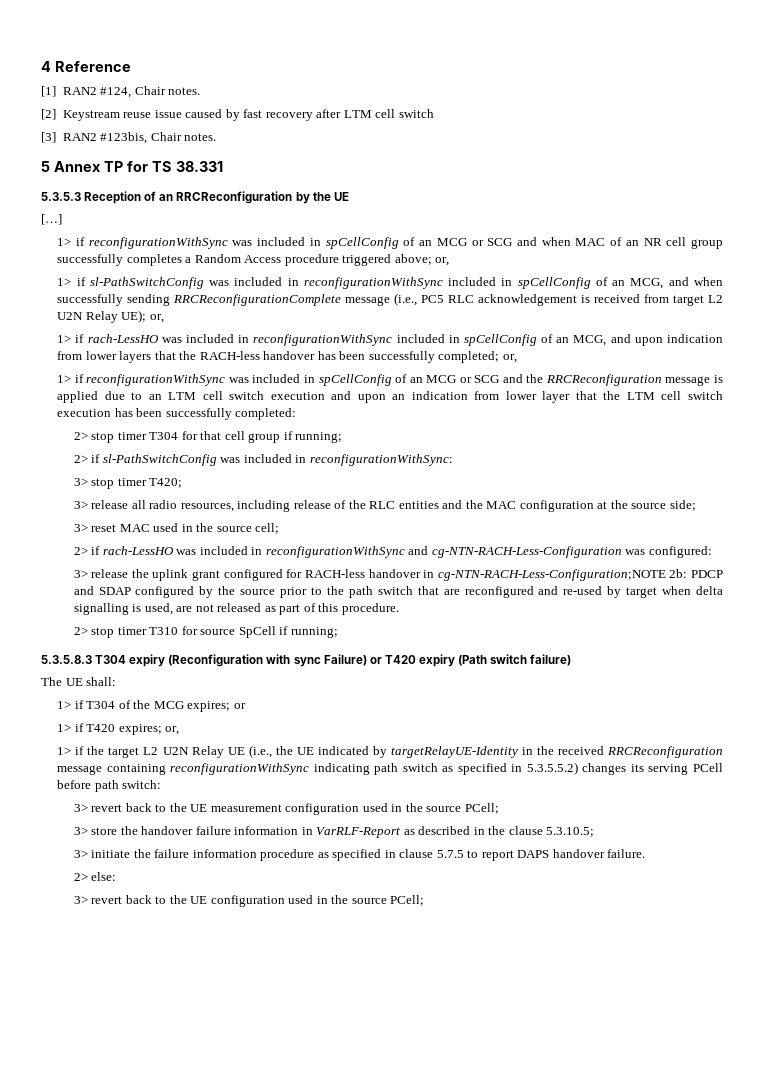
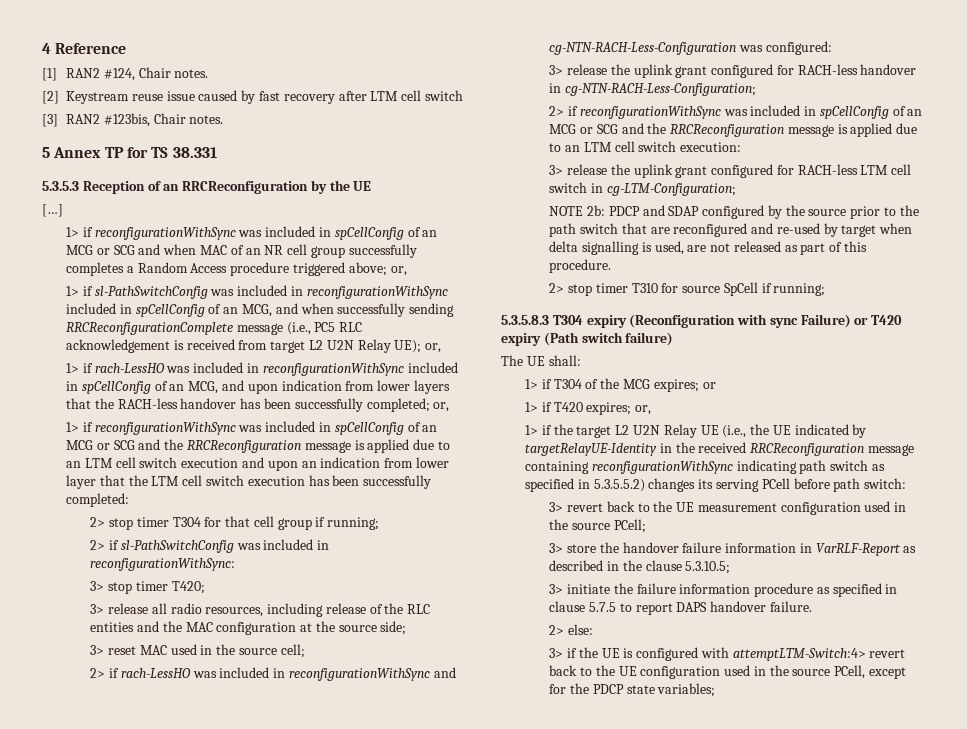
[437,569,666,581] cg-NTN-RACH-Less-Configuration;NOTE -> [564,83,756,96] [549,105,923,119] [549,123,918,137] [549,141,742,152] [549,164,912,178] [549,182,736,196] [549,206,584,216] cg-NTN-RACH-Less-Configuration; // 2> if reconfigurationWithSync was included in spCellConfig of an MCG or SCG and the RRCReconfiguration message is applied due to an LTM cell switch execution: // 3> release the uplink grant configured for RACH-less LTM cell switch in cg-LTM-Configuration; // NOTE
(88, 900) none -> [566,647,866,661] if the UE is configured with attemptLTM-Switch:4>
[390,895,425,906] PCell; -> [834,665,906,679] [549,683,716,697] PCell, except for the PDCP state variables;

